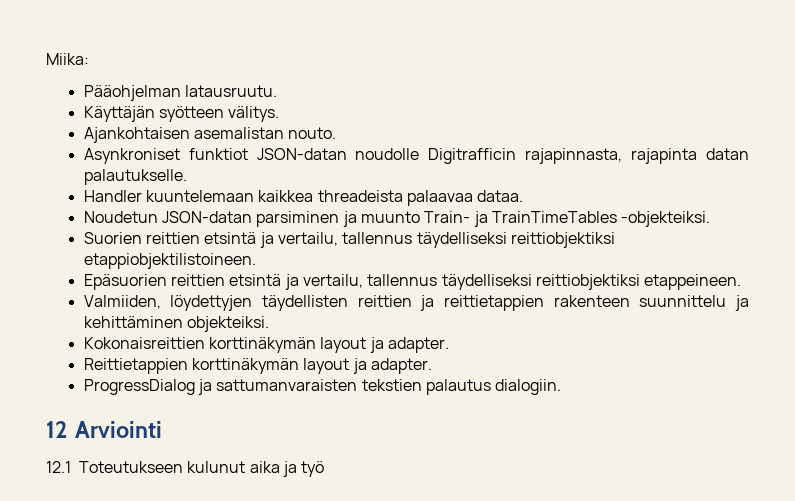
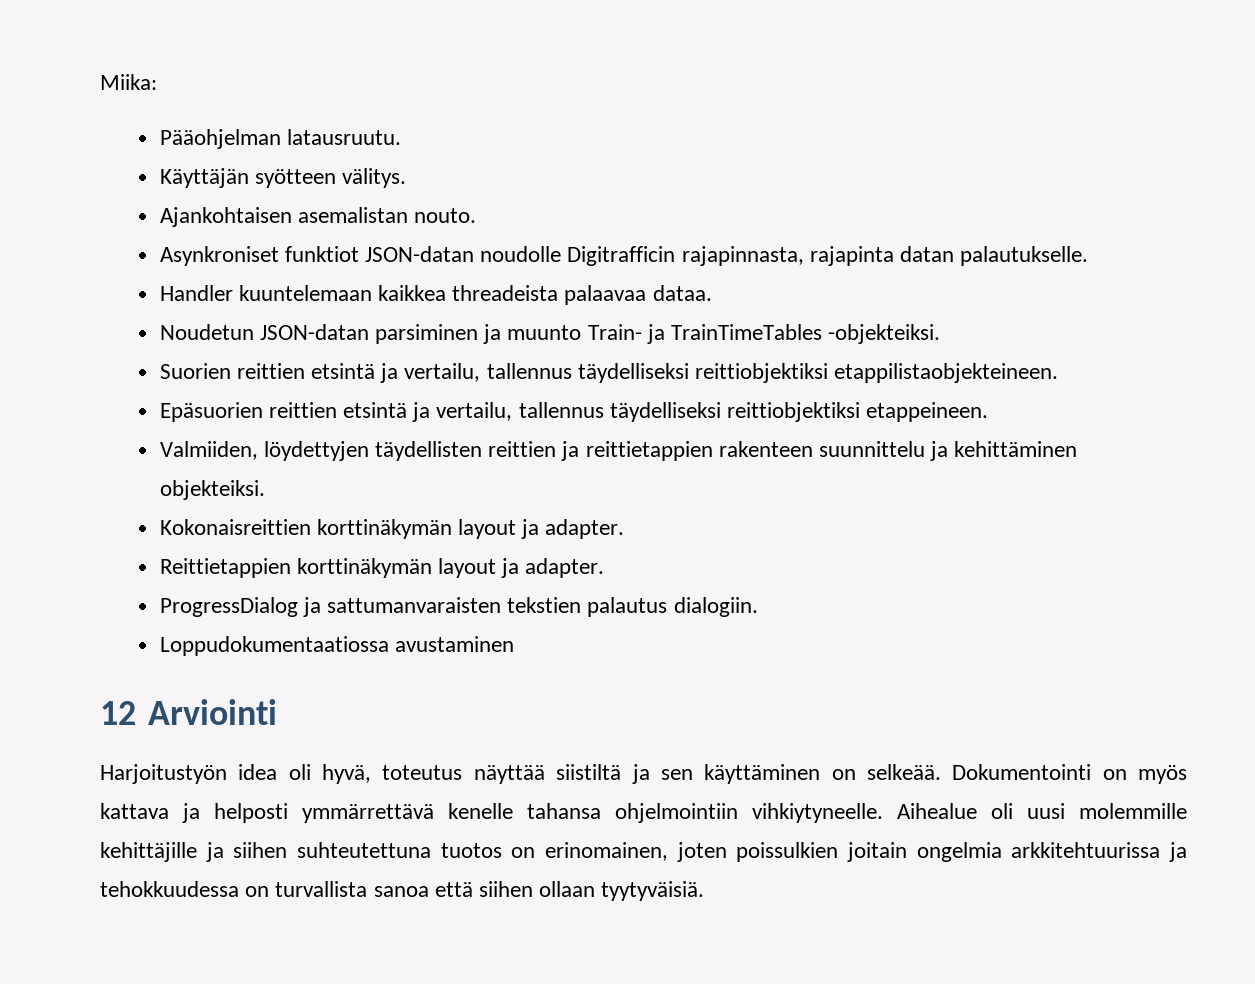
[83,253,256,269] etappiobjektilistoineen. -> [834,363,1059,383] etappilistaobjekteineen.
(562, 387) none -> [159,636,514,656] // Loppudokumentaatiossa avustaminen
[46,461,325,477] 12.1 Toteutukseen kulunut aika ja työ -> [100,764,1188,784] [100,803,1187,823] [100,842,1187,862] [100,881,705,901] Harjoitustyön idea oli hyvä, toteutus näyttää siistiltä ja sen käyttäminen on selkeää. Dokumentointi on myös kattava ja helposti ymmärrettävä kenelle tahansa ohjelmointiin vihkiytyneelle. Aihealue oli uusi molemmille kehittäjille ja siihen suhteutettuna tuotos on erinomainen, joten poissulkien joitain ongelmia arkkitehtuurissa ja tehokkuudessa on turvallista sanoa että siihen ollaan tyytyväisiä.

